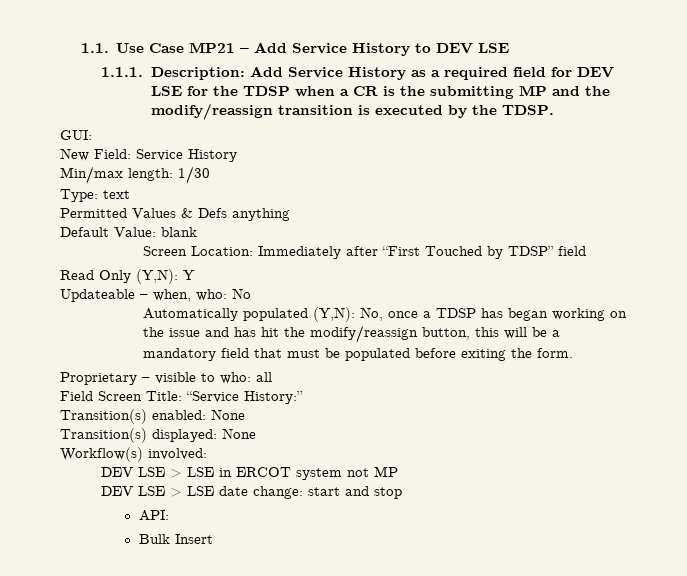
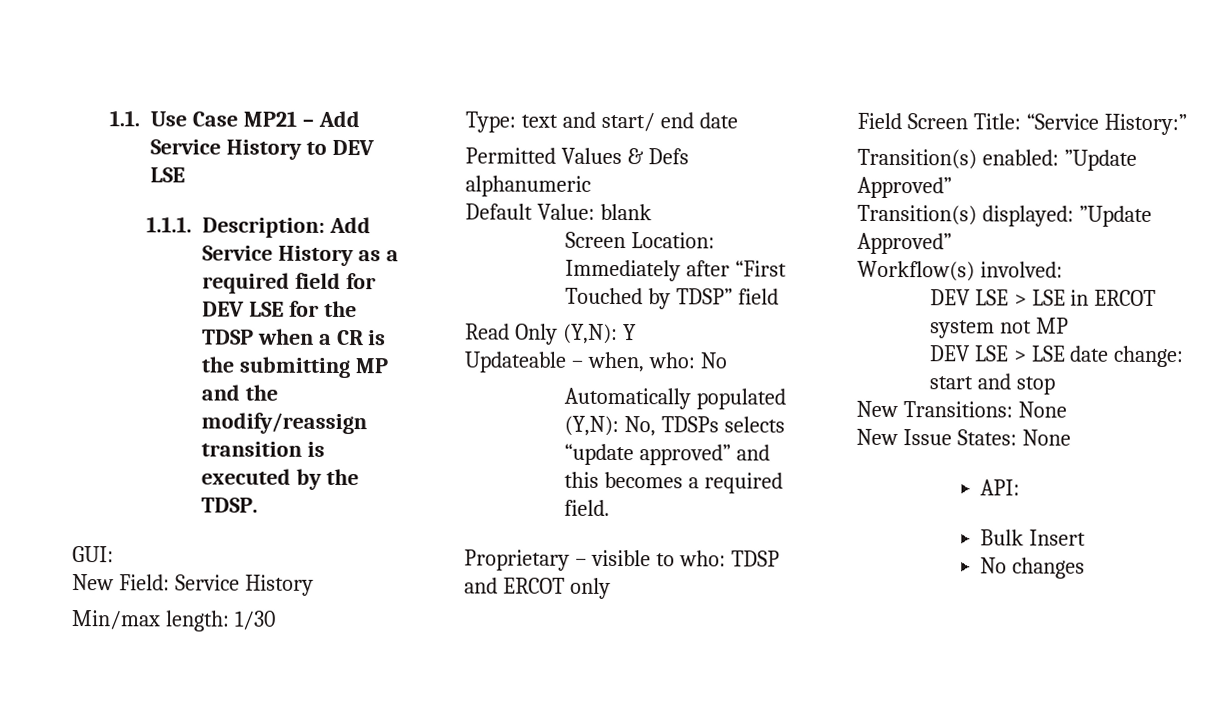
(130, 194) none -> [561,111,738,132] and start/ end date
[232,208,290,221] anything -> [465,175,591,197] alphanumeric
[387,308,627,321] [142,325,560,343] [142,348,573,361] once a TDSP has began working on the issue and has hit the modify/reassign button, this will be a mandatory field that must be populated before exiting the form. -> [661,416,786,433] [564,443,771,466] [564,471,784,494] [564,499,611,516] TDSPs selects “update approved” and this becomes a required field.
[256,372,272,382] all -> [730,550,780,567] [464,577,611,599] TDSP and ERCOT only
[152,409,245,420] [60,428,256,443] enabled: None // Transition(s) displayed: None -> [981,149,1137,171] [857,176,952,199] [857,204,1152,227] [857,232,952,255] enabled: ”Update Approved” // Transition(s) displayed: ”Update Approved”
(403, 493) none -> [856,400,1067,418] [856,428,1071,446] // New Transitions: None // New Issue States: None
(213, 539) none -> [980,557,1086,579] // No changes

